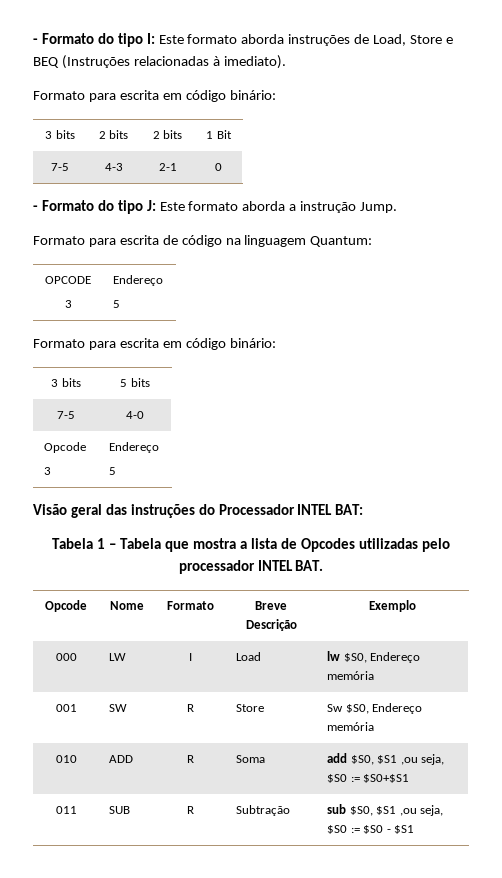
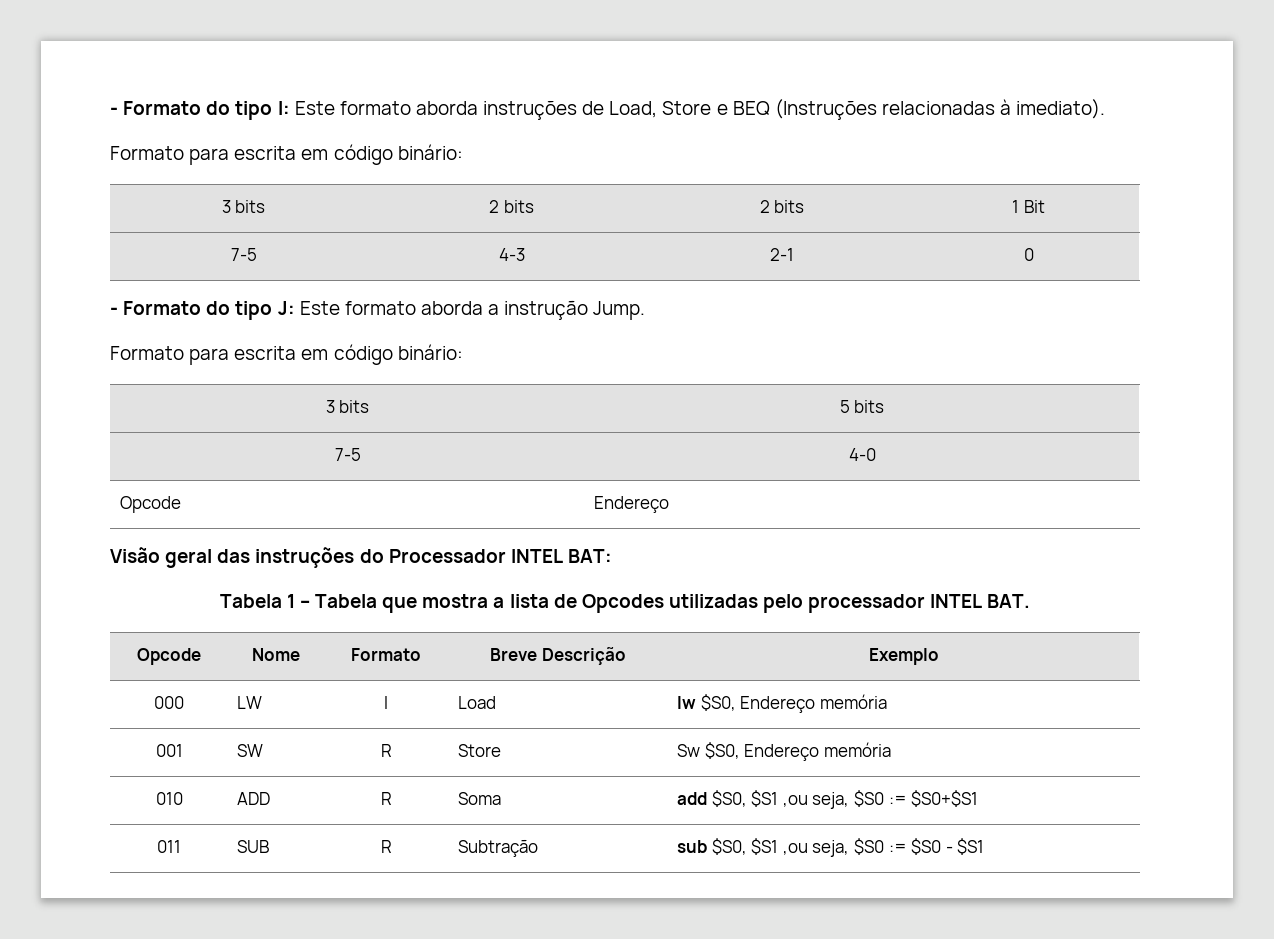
[33,235,373,247] [45,276,91,284] [64,300,72,308] [113,275,164,286] [113,300,121,308] // Formato para escrita de código na linguagem Quantum: // OPCODE // 3 | Endereço // 5 -> (646, 310) none
[44,467,52,475] [109,442,160,453] [109,467,117,475] // 3 | Endereço // 5 -> [593,496,669,513] | Endereço

